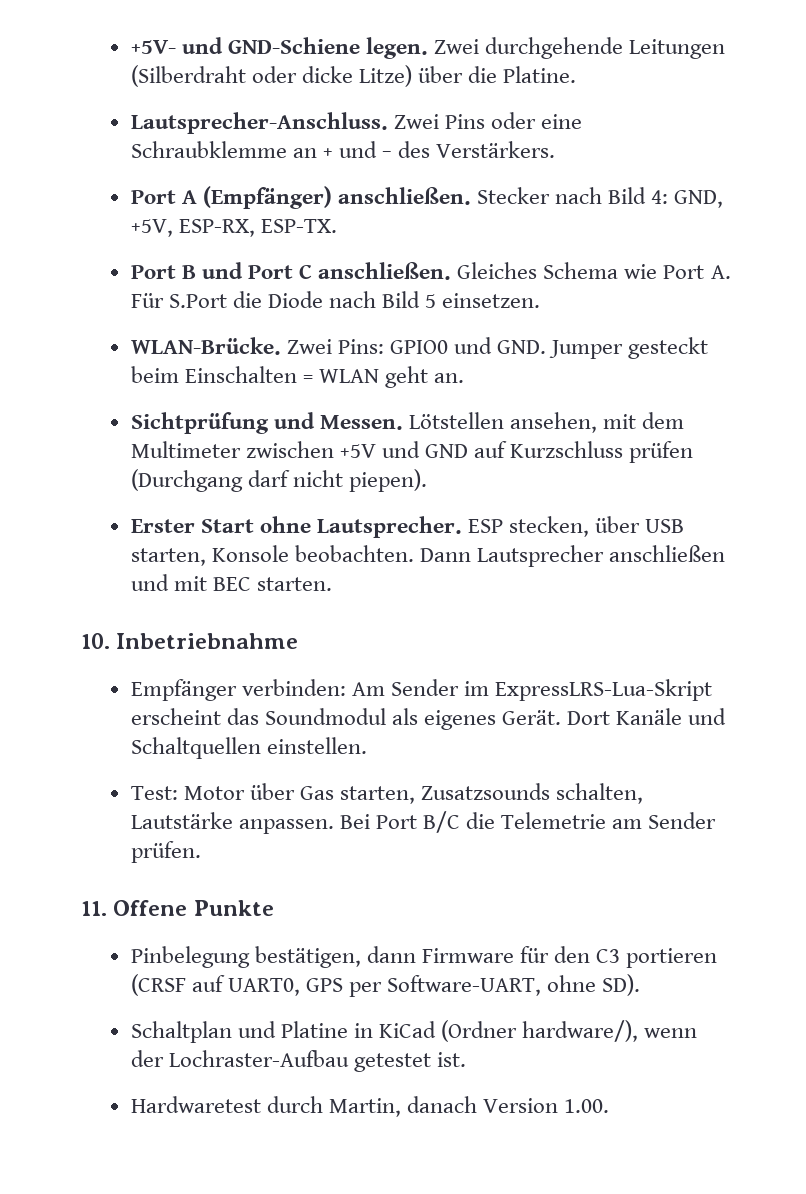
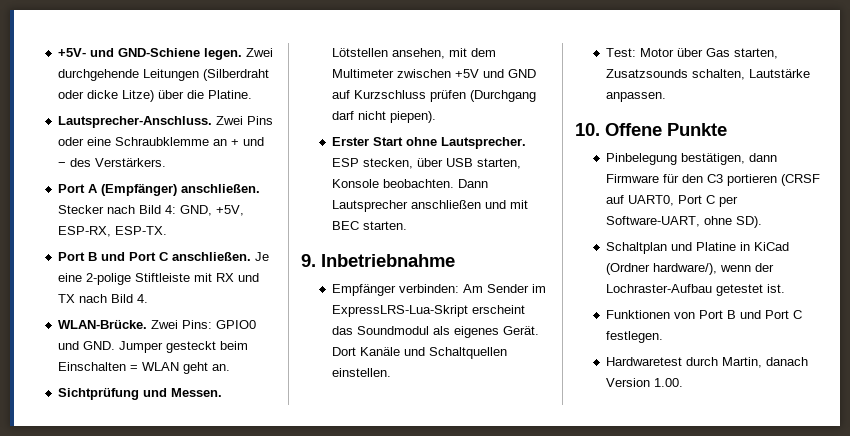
[457,262,731,279] [130,291,541,308] Gleiches Schema wie Port A. Für S.Port die Diode nach Bild 5 einsetzen. -> [254,252,269,261] [57,273,259,285] [57,294,148,303] Je eine 2-polige Stiftleiste mit RX und TX nach Bild 4.
[81,633,110,649] 10. -> [301,254,316,267] 9.
[339,811,717,833] [130,841,201,863] [81,901,107,916] Bei Port B/C die Telemetrie am Sender prüfen. // 11. -> [575,123,600,136] // 10.
[305,978,343,992] GPS -> [677,195,715,204] Port C
(466, 1059) none -> [605,310,802,319] [605,331,663,343] // Funktionen von Port B und Port C festlegen.

